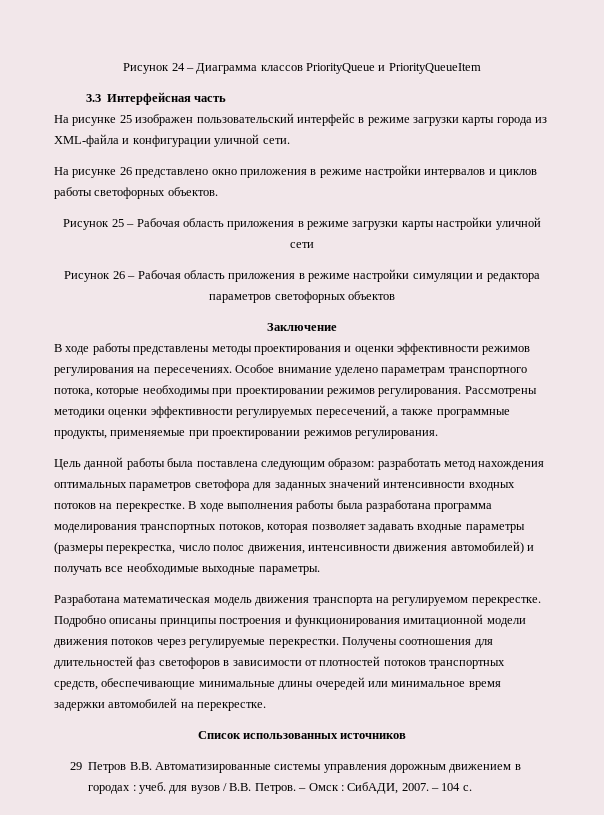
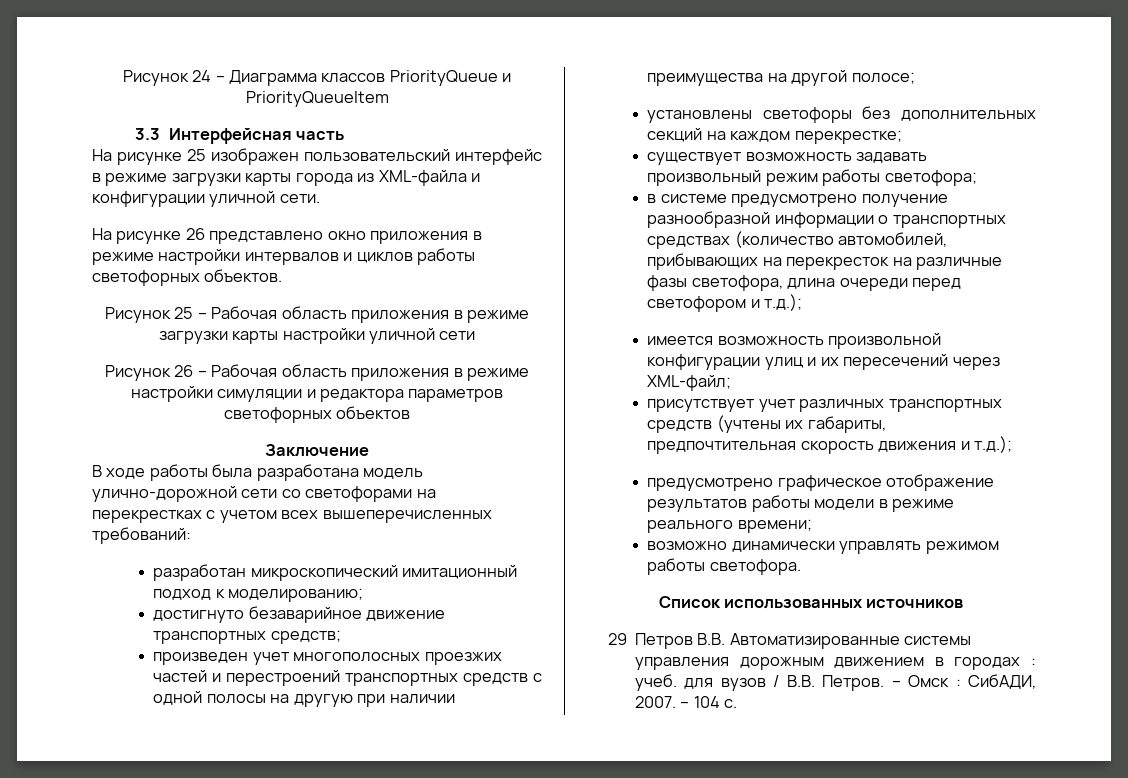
[133,343,531,355] [54,364,527,376] [54,385,537,397] [54,405,510,418] [54,430,438,439] [54,457,545,470] [54,478,515,491] [54,500,493,512] [54,524,525,533] [54,541,534,554] [54,563,320,575] [54,594,541,606] [54,614,526,627] [54,637,493,648] [54,656,505,669] [54,677,501,690] [54,698,267,711] представлены методы проектирования и оценки эффективности режимов регулирования на пересечениях. Особое внимание уделено параметрам транспортного потока, которые необходимы при проектировании режимов регулирования. Рассмотрены методики оценки эффективности регулируемых пересечений, а также программные продукты, применяемые при проектировании режимов регулирования. // Цель данной работы была поставлена следующим образом: разработать метод нахождения оптимальных параметров светофора для заданных значений интенсивности входных потоков на перекрестке. В ходе выполнения работы была разработана программа моделирования транспортных потоков, которая позволяет задавать входные параметры (размеры перекрестка, число полос движения, интенсивности движения автомобилей) и получать все необходимые выходные параметры. // Разработана математическая модель движения транспорта на регулируемом перекрестке. Подробно описаны принципы построения и функционирования имитационной модели движения потоков через регулируемые перекрестки. Получены соотношения для длительностей фаз светофоров в зависимости от плотностей потоков транспортных средств, обеспечивающие минимальные длины очередей или минимальное время задержки автомобилей на перекрестке. -> [212,464,424,481] [92,486,436,502] [92,510,492,523] [92,527,191,544] [153,564,518,581] [153,588,364,602] [153,606,446,623] [153,630,341,644] [153,652,502,665] [153,670,542,686] [153,691,455,707] [647,70,915,86] [647,106,1036,123] [647,128,902,144] [647,152,928,165] [647,169,977,186] [647,194,948,207] [647,211,1006,228] [647,231,948,249] [647,253,1003,270] [647,275,962,291] [647,294,803,312] [647,333,942,349] [647,354,1000,370] [647,375,732,391] [647,399,1002,412] [647,415,886,433] [647,436,1013,454] [647,474,995,491] [647,495,955,512] [647,519,812,533] [647,541,999,554] [647,558,801,575] была разработана модель улично-дорожной сети со светофорами на перекрестках с учетом всех вышеперечисленных требований: // разработан микроскопический имитационный подход к моделированию; // достигнуто безаварийное движение транспортных средств; // произведен учет многополосных проезжих частей и перестроений транспортных средств с одной полосы на другую при наличии преимущества на другой полосе; // установлены светофоры без дополнительных секций на каждом перекрестке; // существует возможность задавать произвольный режим работы светофора; // в системе предусмотрено получение разнообразной информации о транспортных средствах (количество автомобилей, прибывающих на перекресток на различные фазы светофора, длина очереди перед светофором и т.д.); // имеется возможность произвольной конфигурации улиц и их пересечений через XML-файл; // присутствует учет различных транспортных средств (учтены их габариты, предпочтительная скорость движения и т.д.); // предусмотрено графическое отображение результатов работы модели в режиме реального времени; // возможно динамически управлять режимом работы светофора.

